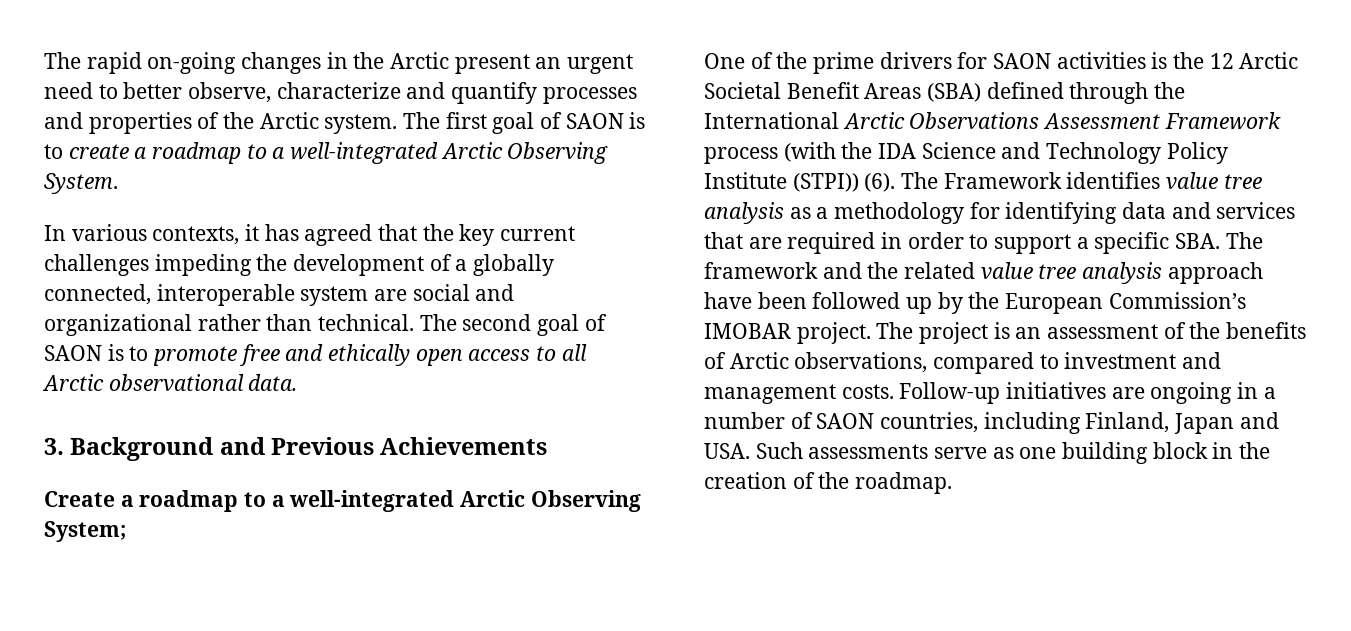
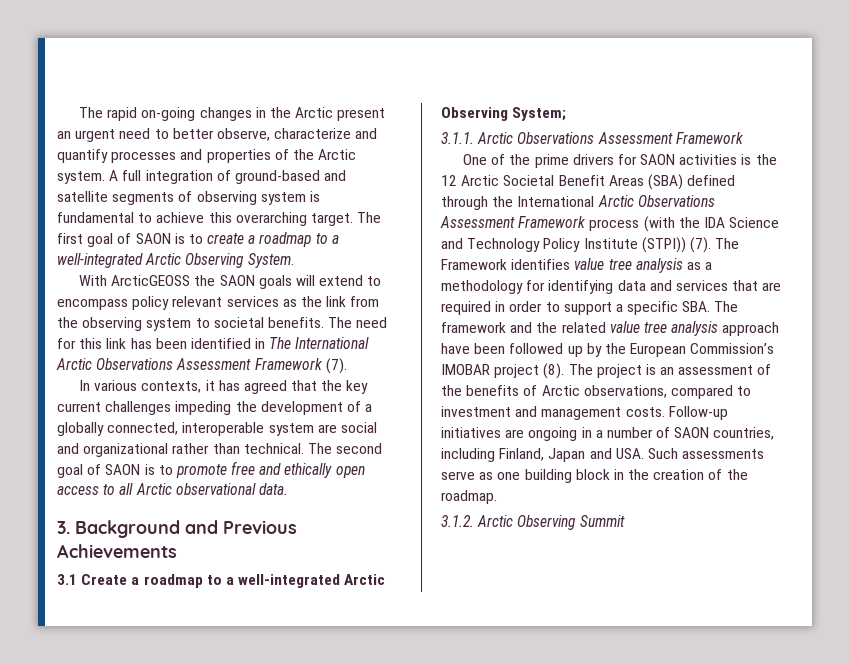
(398, 124) none -> [109,170,347,184] [57,191,320,205] [57,212,353,226] A full integration of ground-based and satellite segments of observing system is fundamental to achieve this overarching target.
(118, 183) none -> [78,275,382,289] [57,296,380,310] [57,317,388,331] [57,337,370,349] [56,358,347,374] // With ArcticGEOSS the SAON goals will extend to encompass policy relevant services as the link from the observing system to societal benefits. The need for this link has been identified in The International Arctic Observations Assessment Framework (7).
(548, 446) none -> [57,574,77,585] 3.1
(126, 531) none -> [441,132,744,144] // 3.1.1. Arctic Observations Assessment Framework
[864,173,896,192] (6). -> [689,237,711,253] (7).
[796,322,871,344] project. -> [494,363,565,379] project (8).
(953, 483) none -> [441,515,625,530] // 3.1.2. Arctic Observing Summit

